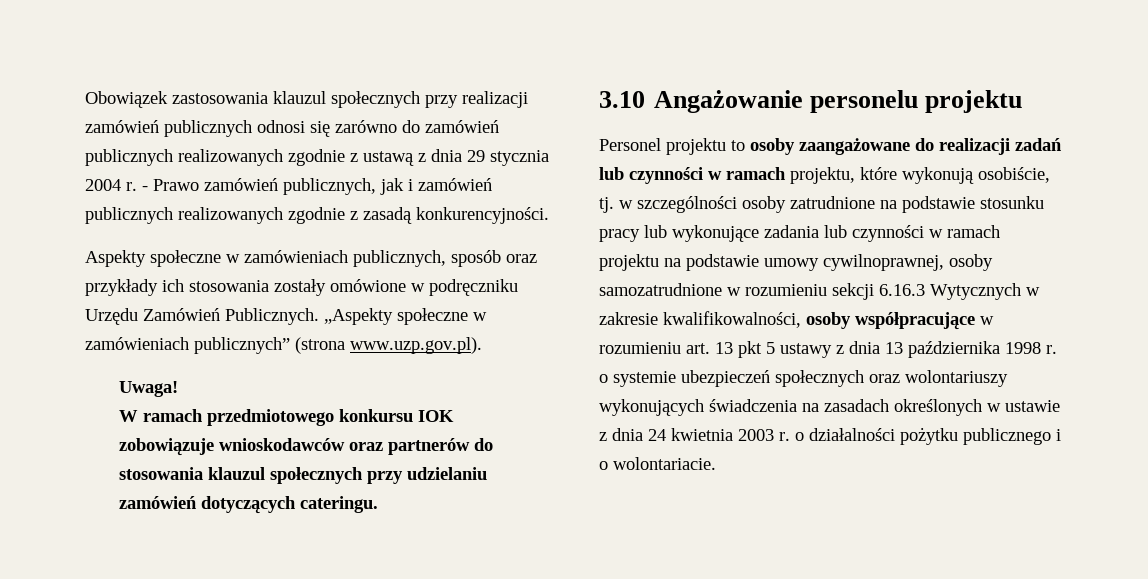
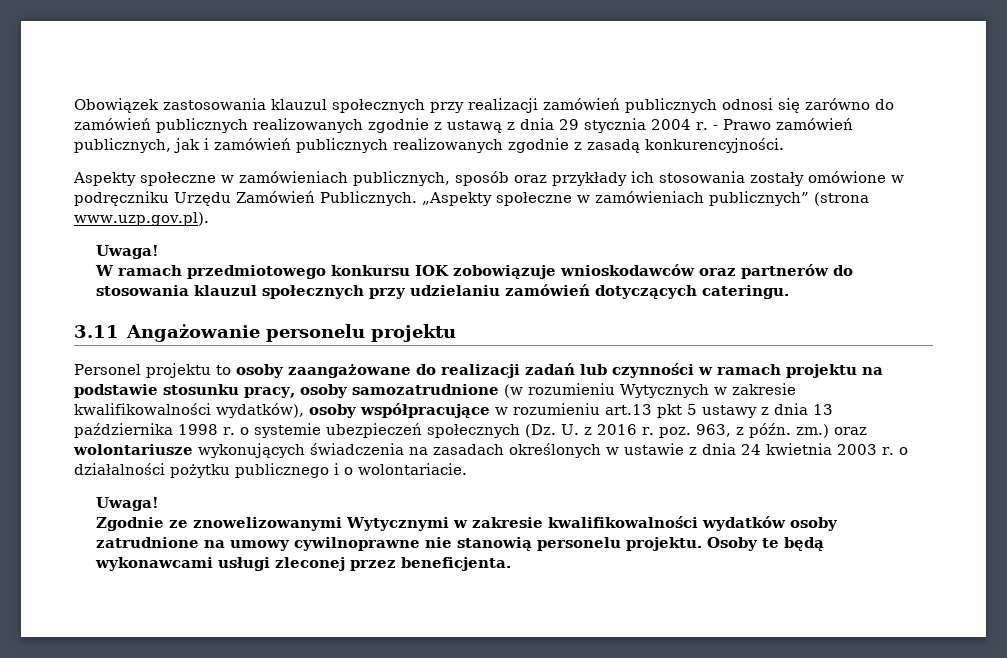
[599,91,645,108] 3.10 -> [74,325,119,338] 3.11
[790,167,1050,184] [599,196,1044,213] [599,225,1000,242] [599,254,993,271] [599,283,925,300] projektu, które wykonują osobiście, tj. w szczególności osoby zatrudnione na podstawie stosunku pracy lub wykonujące zadania lub czynności w ramach projektu na podstawie umowy cywilnoprawnej, osoby samozatrudnione w rozumieniu sekcji 6.16.3 -> [786,364,883,378] [74,383,615,398] projektu na podstawie stosunku pracy, osoby samozatrudnione (w rozumieniu
[663,311,801,328] kwalifikowalności, -> [74,403,304,418] kwalifikowalności wydatków),
[686,342,733,354] art. 13 -> [605,404,652,415] art.13
[869,370,1008,387] oraz wolontariuszy -> [524,423,867,438] [73,444,193,455] (Dz. U. z 2016 r. poz. 963, z późn. zm.) oraz wolontariusze
(716, 463) none -> [95,497,159,511] [95,516,838,531] [95,537,824,551] [94,557,511,571] // Uwaga! // Zgodnie ze znowelizowanymi Wytycznymi w zakresie kwalifikowalności wydatków osoby zatrudnione na umowy cywilnoprawne nie stanowią personelu projektu. Osoby te będą wykonawcami usługi zleconej przez beneficjenta.

